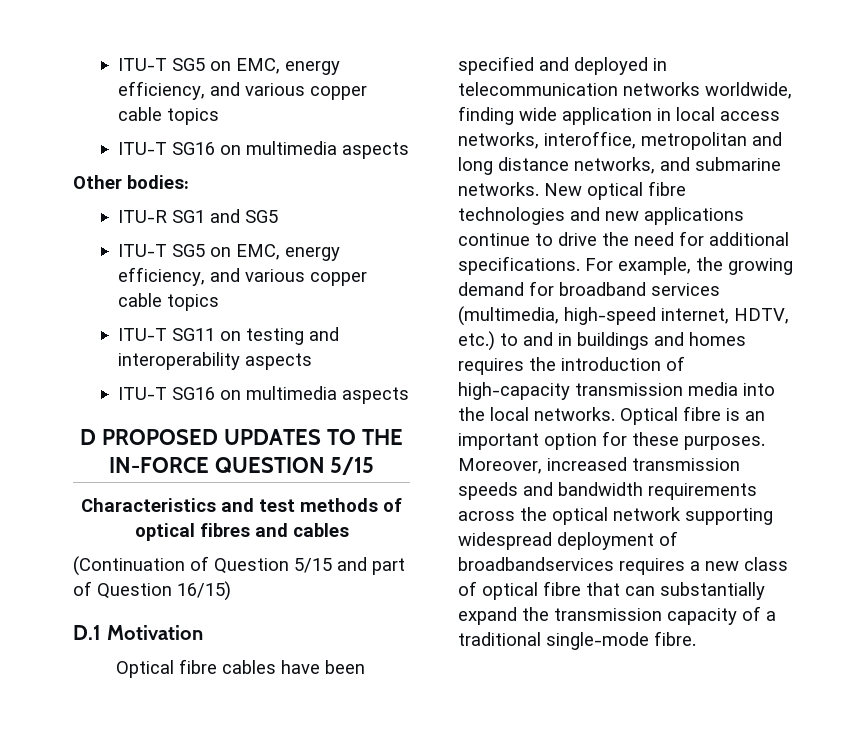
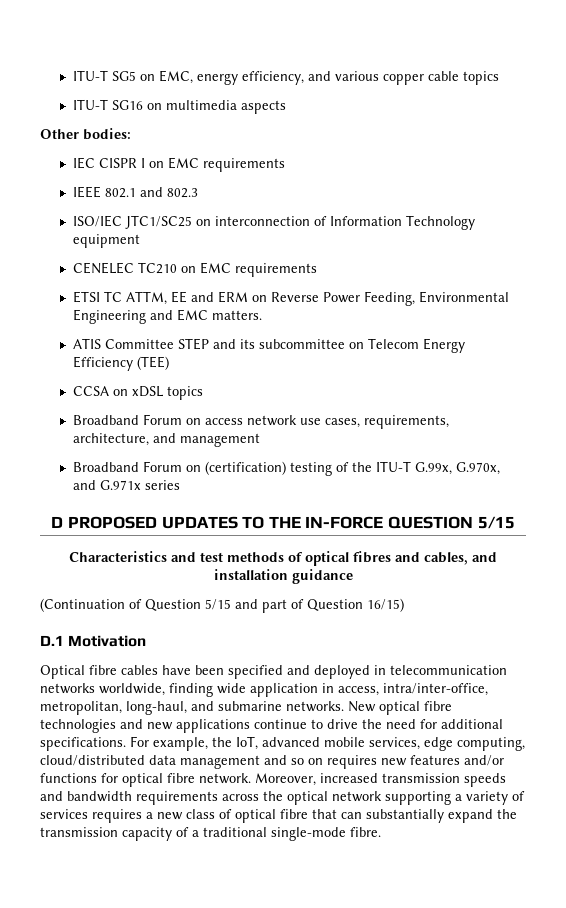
[117,209,278,223] [117,244,340,261] [117,267,367,286] [117,293,219,311] [117,327,339,345] [117,352,312,370] [117,386,409,404] ITU-R SG1 and SG5 // ITU-T SG5 on EMC, energy efficiency, and various copper cable topics // ITU-T SG11 on testing and interoperability aspects // ITU-T SG16 on multimedia aspects -> [72,157,285,172] [72,186,198,198] [72,215,475,230] [72,234,140,248] [72,262,317,277] [72,291,509,306] [72,309,262,324] [72,338,465,353] [72,356,169,371] [72,386,203,400] [72,414,449,429] [72,433,260,447] [72,461,500,476] [72,480,180,490] IEC CISPR I on EMC requirements // IEEE 802.1 and 802.3 // ISO/IEC JTC1/SC25 on interconnection of Information Technology equipment // CENELEC TC210 on EMC requirements // ETSI TC ATTM, EE and ERM on Reverse Power Feeding, Environmental Engineering and EMC matters. // ATIS Committee STEP and its subcommittee on Telecom Energy Efficiency (TEE) // CCSA on xDSL topics // Broadband Forum on access network use cases, requirements, architecture, and management // Broadband Forum on (certification) testing of the ITU-T G.99x, G.970x, and G.971x series
[292,523,349,537] cables -> [424,552,497,565] [213,569,353,584] cables, and installation guidance
[676,107,780,121] [458,131,782,150] [458,157,655,175] local access networks, interoffice, metropolitan and long distance networks, -> [338,683,488,696] [40,701,187,715] access, intra/inter-office, metropolitan, long-haul,
[728,258,793,275] [458,281,720,296] [458,306,789,326] [458,331,746,351] [458,356,685,375] [458,382,775,400] [458,406,765,425] [458,431,765,450] growing demand for broadband services (multimedia, high-speed internet, HDTV, etc.) to and in buildings and homes requires the introduction of high-capacity transmission media into the local networks. Optical fibre is an important option for these purposes. -> [236,736,525,751] [40,755,504,769] [40,773,251,787] IoT, advanced mobile services, edge computing, cloud/distributed data management and so on requires new features and/or functions for optical fibre network.
[458,531,678,550] [458,557,614,571] widespread deployment of broadbandservices -> [455,791,525,805] [40,809,88,819] a variety of services

